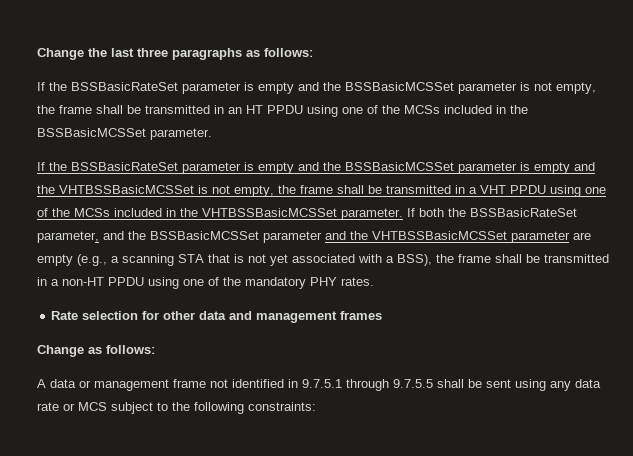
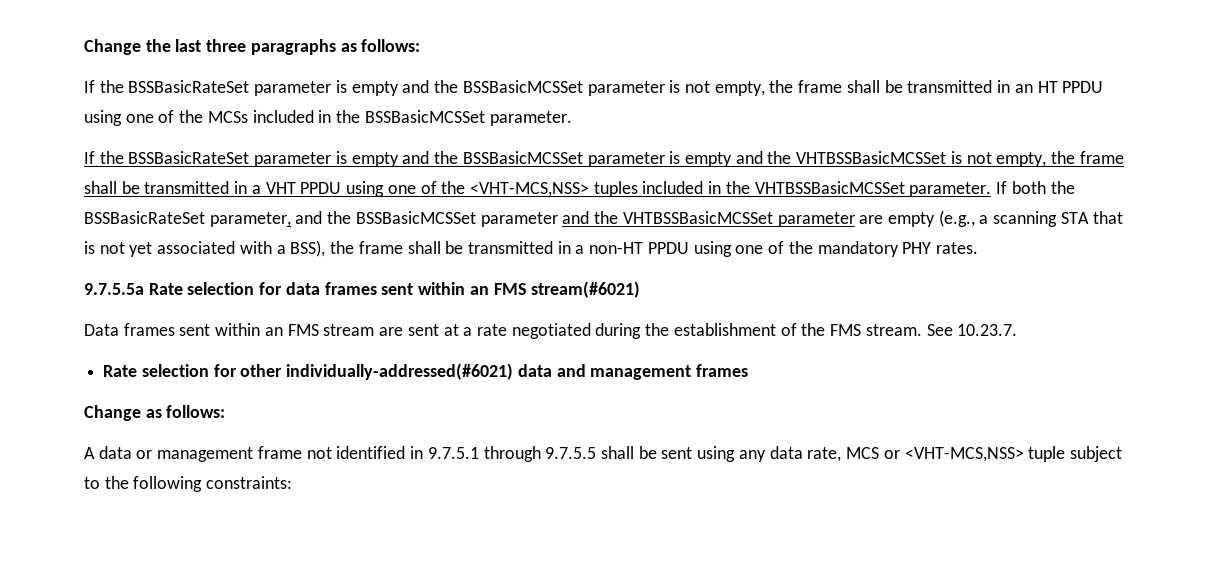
[74,208,110,217] MCSs -> [469,181,638,197] <VHT-MCS,NSS> tuples
(374, 281) none -> [84,281,641,298] [84,323,1018,339] // 9.7.5.5a Rate selection for data frames sent within an FMS stream(#6021) // Data frames sent within an FMS stream are sent at a rate negotiated during the establishment of the FMS stream. See 10.23.7.
(196, 315) none -> [286,363,514,380] individually-addressed(#6021)
[37,402,107,411] rate or MCS -> [807,446,1066,462] rate, MCS or <VHT-MCS,NSS> tuple

